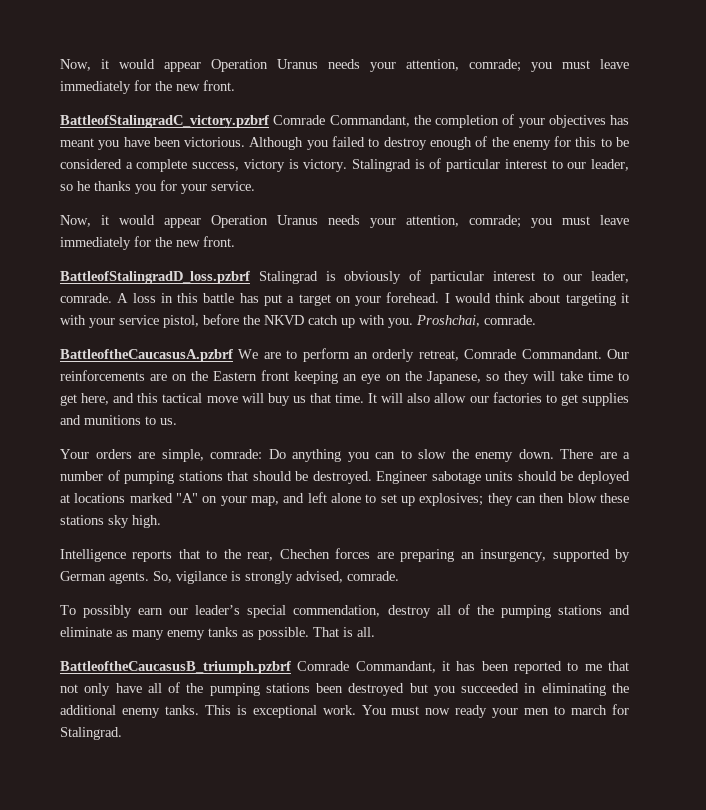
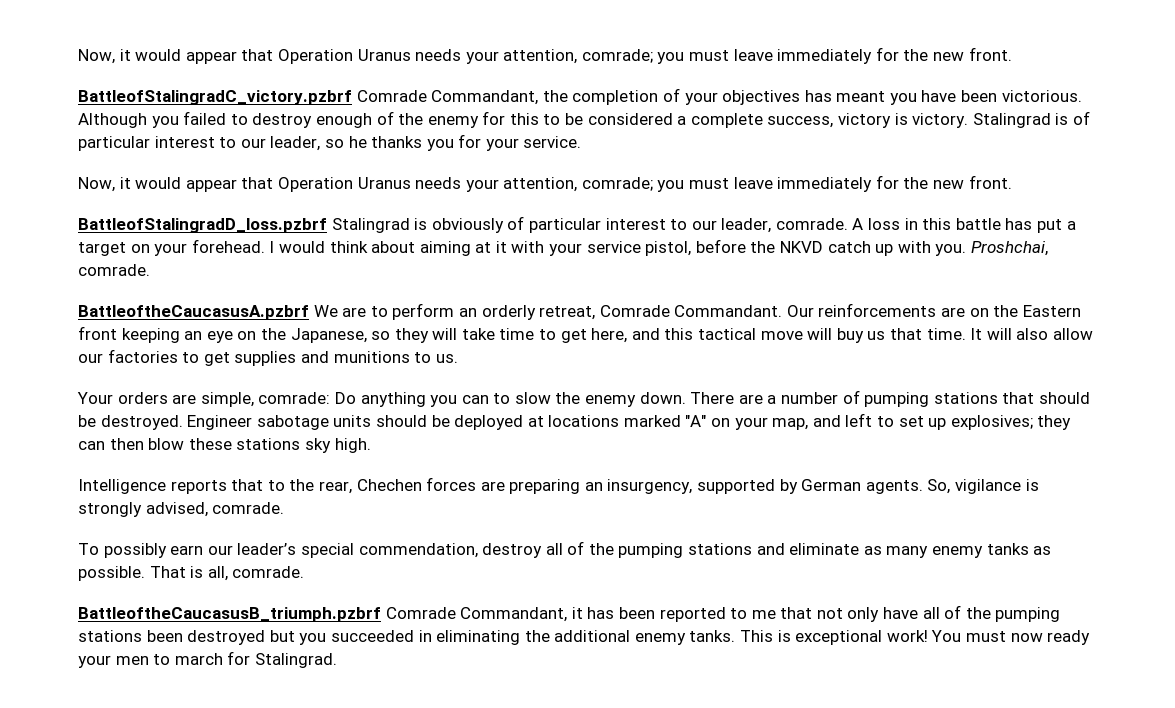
[60,59,201,72] Now, it would appear -> [78,49,274,64] Now, it would appear that
(201, 223) none -> [241,177,274,189] that
[565,293,616,306] targeting -> [419,241,492,256] aiming at
[331,493,362,503] alone -> (873, 420) none
[357,627,375,637] all. -> [207,566,305,581] all, comrade.
[322,705,356,715] work. -> [886,630,928,642] work!

